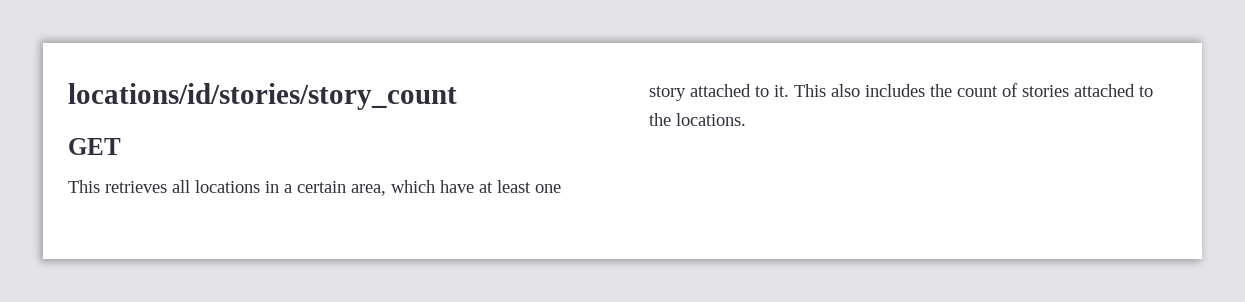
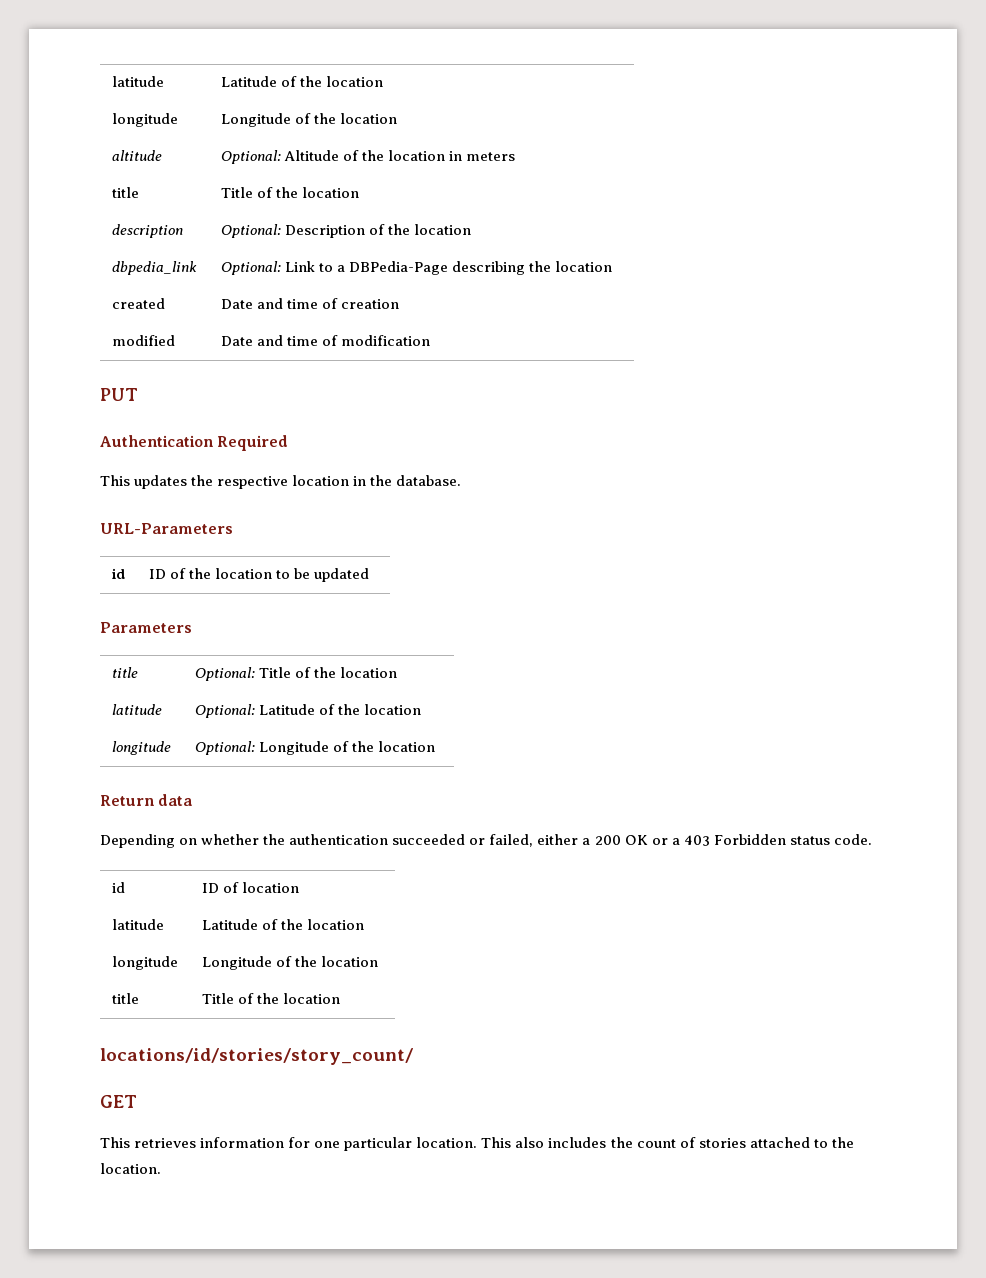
[68,83,457,110] [68,138,121,155] [68,180,561,196] [649,84,789,101] locations/id/stories/story_count // GET // This retrieves all locations in a certain area, which have at least one story attached to it. -> [111,76,164,87] [220,76,383,87] [111,113,178,127] [220,113,397,127] [111,150,162,161] [220,150,516,164] [111,187,139,198] [220,187,359,198] [111,224,183,238] [220,224,472,238] [111,261,197,275] [220,261,613,275] [111,298,165,309] [220,298,400,309] [111,335,175,346] [220,335,431,346] [100,388,138,401] [100,435,289,451] [100,475,462,489] [100,523,233,534] [111,568,125,579] [148,568,370,582] [100,622,192,633] [111,667,138,678] [194,667,398,681] [111,704,162,715] [194,704,422,718] [111,741,171,755] [194,741,436,755] [100,794,194,806] [100,834,872,848] [111,882,125,893] [201,882,299,893] [111,919,164,930] [201,919,364,930] [111,956,178,970] [201,956,378,970] [111,993,139,1004] [201,993,340,1004] [100,1048,413,1065] [100,1095,137,1108] [100,1137,478,1151] latitude | Latitude of the location // longitude | Longitude of the location // altitude | Optional: Altitude of the location in meters // title | Title of the location // description | Optional: Description of the location // dbpedia_link | Optional: Link to a DBPedia-Page describing the location // created | Date and time of creation // modified | Date and time of modification // PUT // Authentication Required // This updates the respective location in the database. // URL-Parameters // id | ID of the location to be updated // Parameters // title | Optional: Title of the location // latitude | Optional: Latitude of the location // longitude | Optional: Longitude of the location // Return data // Depending on whether the authentication succeeded or failed, either a 200 OK or a 403 Forbidden status code. // id | ID of location // latitude | Latitude of the location // longitude | Longitude of the location // title | Title of the location // locations/id/stories/story_count/ // GET // This retrieves information for one particular location.
[676,113,746,126] locations. -> [100,1163,161,1174] location.

